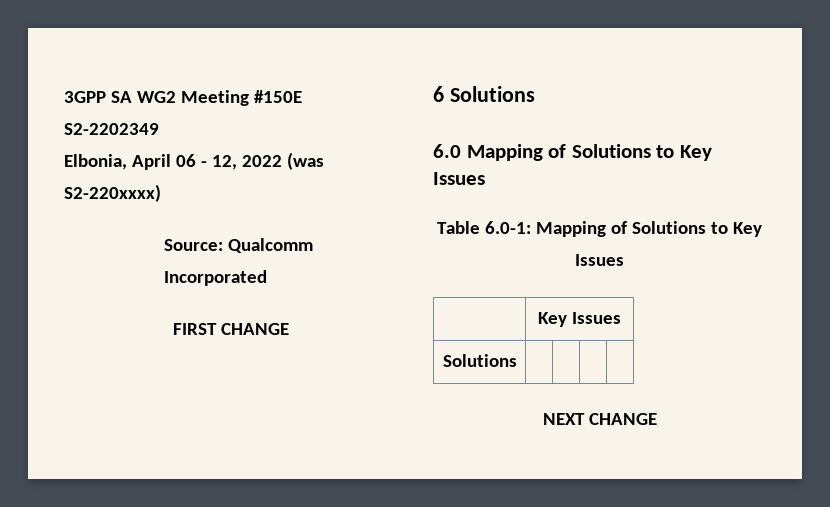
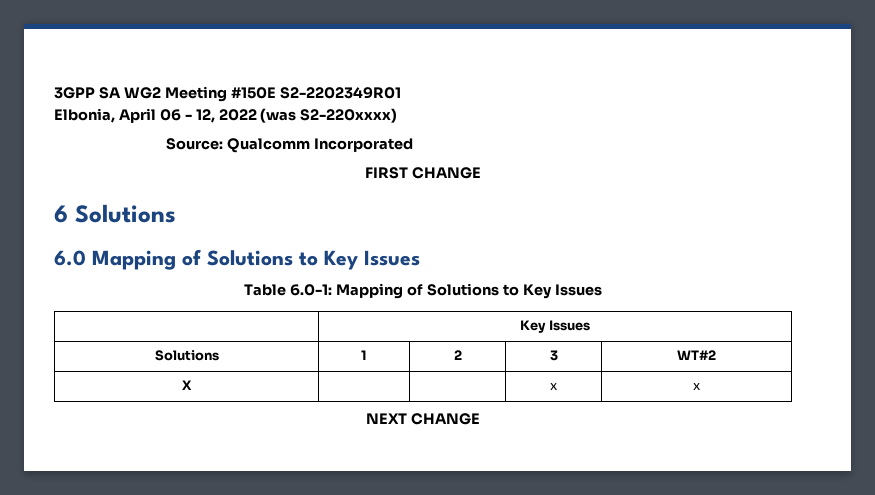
[64,123,159,135] S2-2202349 -> [279,87,401,99] S2-2202349R01
(517, 360) | | | -> [361,350,367,360] [453,350,462,360] [549,350,558,361] [677,350,716,360] [182,380,192,390] [550,383,558,390] [693,383,701,390] 1 | 2 | 3 | WT#2 // X | | | x | x

